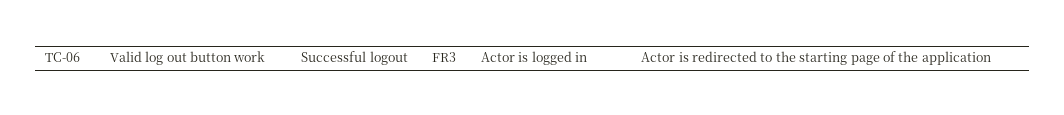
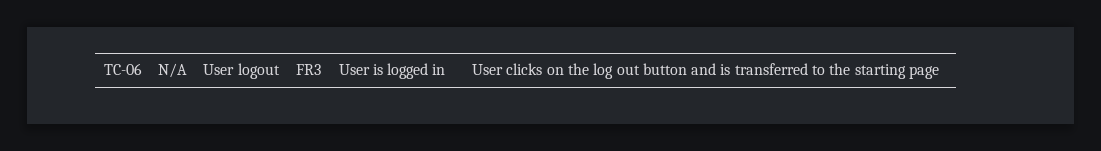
[109,51,266,65] [301,51,367,62] Valid log out button work | Successful -> [157,63,187,78] [203,64,235,75] N/A | User
[480,52,515,62] Actor -> [338,64,370,75] User
[641,51,758,62] Actor is redirected -> [471,63,808,79] User clicks on the log out button and is transferred
[882,51,991,65] of the application -> (940, 72) none

